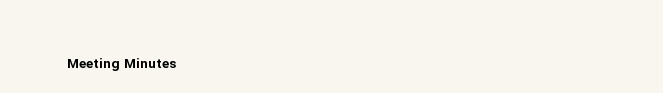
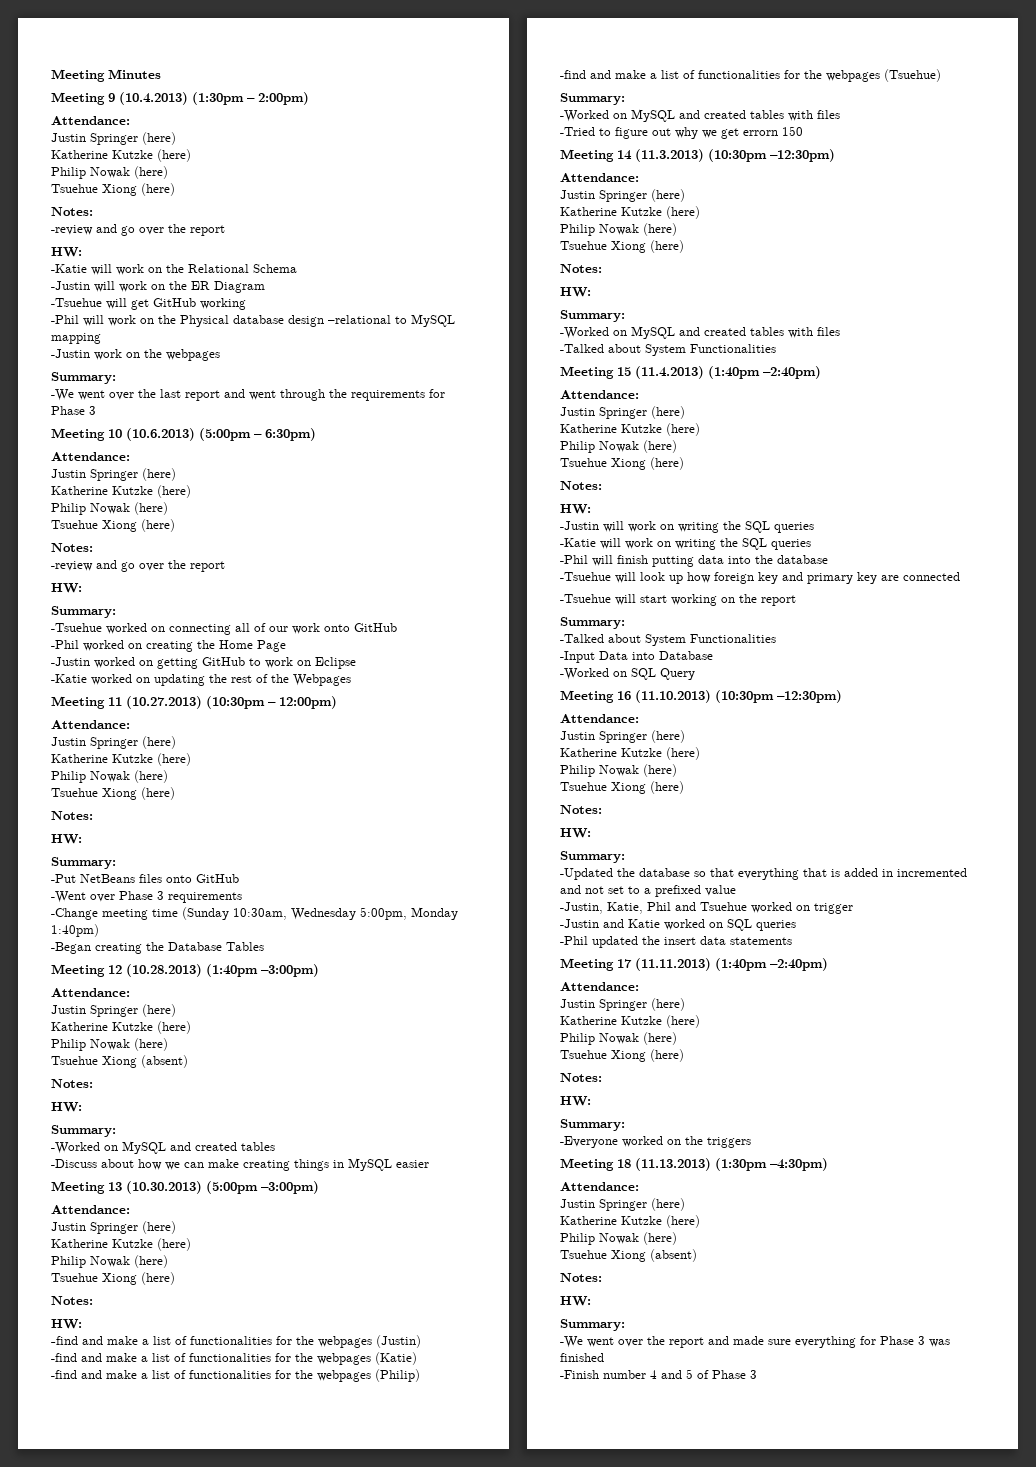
(176, 63) none -> [51,92,309,105] [51,116,130,125] [51,132,176,145] [51,149,191,162] [51,166,168,179] [51,183,175,196] [51,207,93,216] [51,224,225,236] [51,247,82,257] [51,264,297,275] [51,281,265,293] [51,298,246,310] [51,314,455,327] [51,333,101,344] [51,349,220,361] [51,372,116,384] [51,389,445,401] [51,406,96,415] [51,428,316,441] [51,452,130,461] [51,468,176,481] [51,485,191,498] [51,502,168,515] [51,519,175,532] [51,543,93,552] [51,560,225,572] [51,583,82,593] [51,606,116,618] [51,623,397,635] [51,640,286,652] [51,657,356,669] [51,674,351,686] [51,696,337,709] [51,720,130,729] [51,736,176,749] [51,753,191,766] [51,770,168,783] [51,787,175,800] [51,811,93,820] [51,834,82,844] [51,857,116,869] [51,874,239,883] [51,891,242,903] [51,907,458,920] [51,924,99,937] [51,942,264,954] [51,964,319,977] [51,988,130,997] [51,1004,176,1017] [51,1021,191,1034] [51,1038,168,1051] [51,1055,188,1068] [51,1079,93,1088] [51,1102,82,1112] [51,1125,116,1137] [51,1141,275,1154] [51,1158,429,1171] [51,1181,319,1194] [51,1205,130,1214] [51,1221,176,1234] [51,1238,191,1251] [51,1255,168,1268] [51,1272,175,1285] [51,1296,93,1305] [51,1319,82,1329] [51,1335,421,1348] [51,1352,417,1365] [51,1369,420,1382] [560,69,941,82] [560,93,625,105] [560,109,840,122] [560,126,803,139] [560,149,835,162] [560,173,639,182] [560,189,685,202] [560,206,700,219] [560,223,677,236] [560,240,684,253] [560,264,602,273] [560,287,591,297] [560,310,625,322] [560,326,840,339] [560,344,776,356] [560,366,821,379] [560,390,639,399] [560,406,685,419] [560,423,700,436] [560,440,677,453] [560,457,684,470] [560,481,602,490] [560,504,591,514] [560,521,814,533] [560,538,811,550] [560,555,828,567] [560,572,960,584] [560,594,796,606] [560,617,625,629] [560,634,776,646] [560,651,713,663] [560,668,695,680] [560,690,842,703] [560,714,639,723] [560,730,685,743] [560,747,700,760] [560,764,677,777] [560,781,684,794] [560,805,602,814] [560,828,591,838] [560,851,625,863] [560,868,967,880] [560,885,736,897] [560,902,853,914] [560,919,796,931] [560,936,792,948] [560,958,828,971] [560,982,639,991] [560,998,685,1011] [560,1015,700,1028] [560,1032,677,1045] [560,1049,684,1062] [560,1073,602,1082] [560,1096,591,1106] [560,1119,625,1131] [560,1136,751,1148] [560,1158,828,1171] [560,1182,639,1191] [560,1198,685,1211] [560,1215,700,1228] [560,1232,677,1245] [560,1249,697,1262] [560,1273,602,1282] [560,1296,591,1306] [560,1319,625,1331] [560,1336,950,1348] [560,1353,604,1362] [560,1369,757,1379] // Meeting 9 (10.4.2013) (1:30pm – 2:00pm) // Attendance: // Justin Springer (here) // Katherine Kutzke (here) // Philip Nowak (here) // Tsuehue Xiong (here) // Notes: // -review and go over the report // HW: // -Katie will work on the Relational Schema // -Justin will work on the ER Diagram // -Tsuehue will get GitHub working // -Phil will work on the Physical database design –relational to MySQL mapping // -Justin work on the webpages // Summary: // -We went over the last report and went through the requirements for Phase 3 // Meeting 10 (10.6.2013) (5:00pm – 6:30pm) // Attendance: // Justin Springer (here) // Katherine Kutzke (here) // Philip Nowak (here) // Tsuehue Xiong (here) // Notes: // -review and go over the report // HW: // Summary: // -Tsuehue worked on connecting all of our work onto GitHub // -Phil worked on creating the Home Page // -Justin worked on getting GitHub to work on Eclipse // -Katie worked on updating the rest of the Webpages // Meeting 11 (10.27.2013) (10:30pm – 12:00pm) // Attendance: // Justin Springer (here) // Katherine Kutzke (here) // Philip Nowak (here) // Tsuehue Xiong (here) // Notes: // HW: // Summary: // -Put NetBeans files onto GitHub // -Went over Phase 3 requirements // -Change meeting time (Sunday 10:30am, Wednesday 5:00pm, Monday 1:40pm) // -Began creating the Database Tables // Meeting 12 (10.28.2013) (1:40pm –3:00pm) // Attendance: // Justin Springer (here) // Katherine Kutzke (here) // Philip Nowak (here) // Tsuehue Xiong (absent) // Notes: // HW: // Summary: // -Worked on MySQL and created tables // -Discuss about how we can make creating things in MySQL easier // Meeting 13 (10.30.2013) (5:00pm –3:00pm) // Attendance: // Justin Springer (here) // Katherine Kutzke (here) // Philip Nowak (here) // Tsuehue Xiong (here) // Notes: // HW: // -find and make a list of functionalities for the webpages (Justin) // -find and make a list of functionalities for the webpages (Katie) // -find and make a list of functionalities for the webpages (Philip) // -find and make a list of functionalities for the webpages (Tsuehue) // Summary: // -Worked on MySQL and created tables with files // -Tried to figure out why we get errorn 150 // Meeting 14 (11.3.2013) (10:30pm –12:30pm) // Attendance: // Justin Springer (here) // Katherine Kutzke (here) // Philip Nowak (here) // Tsuehue Xiong (here) // Notes: // HW: // Summary: // -Worked on MySQL and created tables with files // -Talked about System Functionalities // Meeting 15 (11.4.2013) (1:40pm –2:40pm) // Attendance: // Justin Springer (here) // Katherine Kutzke (here) // Philip Nowak (here) // Tsuehue Xiong (here) // Notes: // HW: // -Justin will work on writing the SQL queries // -Katie will work on writing the SQL queries // -Phil will finish putting data into the database // -Tsuehue will look up how foreign key and primary key are connected // -Tsuehue will start working on the report // Summary: // -Talked about System Functionalities // -Input Data into Database // -Worked on SQL Query // Meeting 16 (11.10.2013) (10:30pm –12:30pm) // Attendance: // Justin Springer (here) // Katherine Kutzke (here) // Philip Nowak (here) // Tsuehue Xiong (here) // Notes: // HW: // Summary: // -Updated the database so that everything that is added in incremented and not set to a prefixed value // -Justin, Katie, Phil and Tsuehue worked on trigger // -Justin and Katie worked on SQL queries // -Phil updated the insert data statements // Meeting 17 (11.11.2013) (1:40pm –2:40pm) // Attendance: // Justin Springer (here) // Katherine Kutzke (here) // Philip Nowak (here) // Tsuehue Xiong (here) // Notes: // HW: // Summary: // -Everyone worked on the triggers // Meeting 18 (11.13.2013) (1:30pm –4:30pm) // Attendance: // Justin Springer (here) // Katherine Kutzke (here) // Philip Nowak (here) // Tsuehue Xiong (absent) // Notes: // HW: // Summary: // -We went over the report and made sure everything for Phase 3 was finished // -Finish number 4 and 5 of Phase 3

